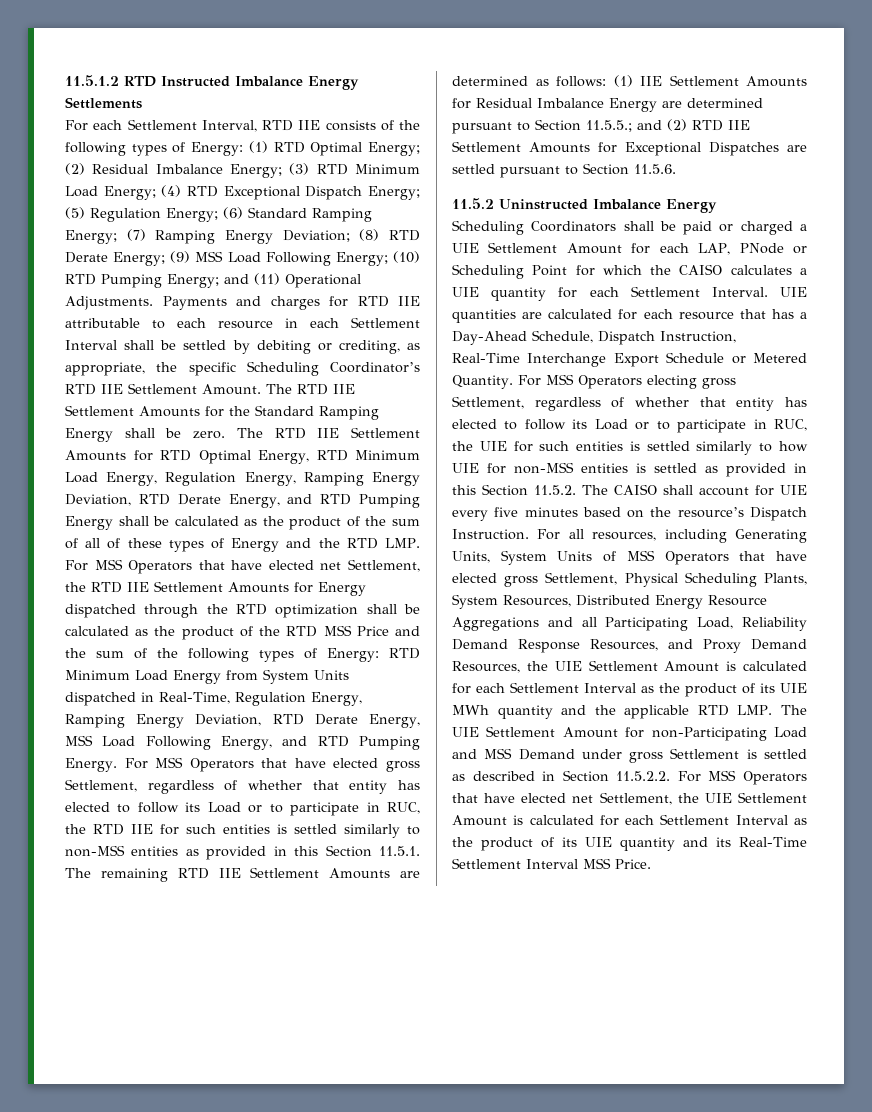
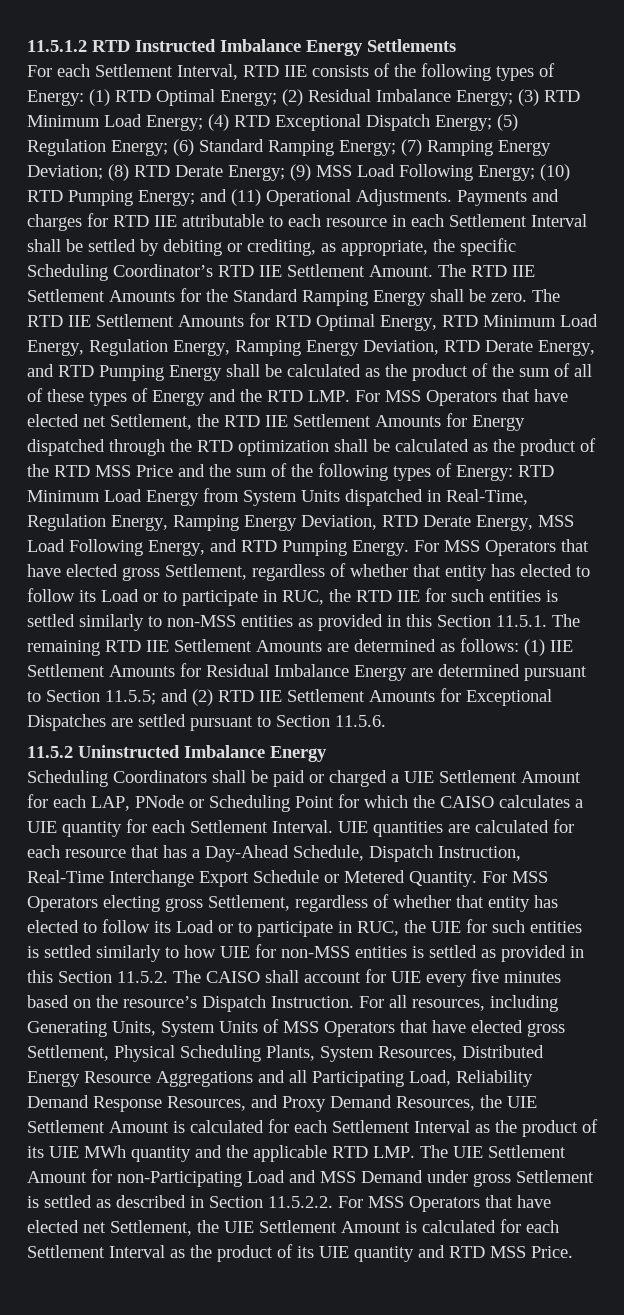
[586,120,632,132] 11.5.5.; -> [105,690,156,705] 11.5.5;
[716,837,807,847] [452,858,578,869] its Real-Time Settlement Interval -> [449,1246,485,1258] RTD

